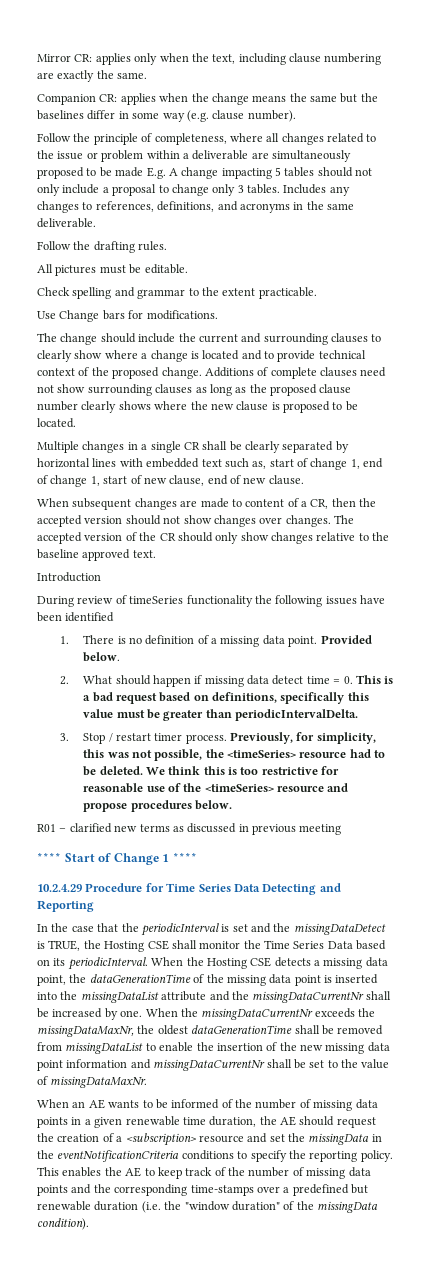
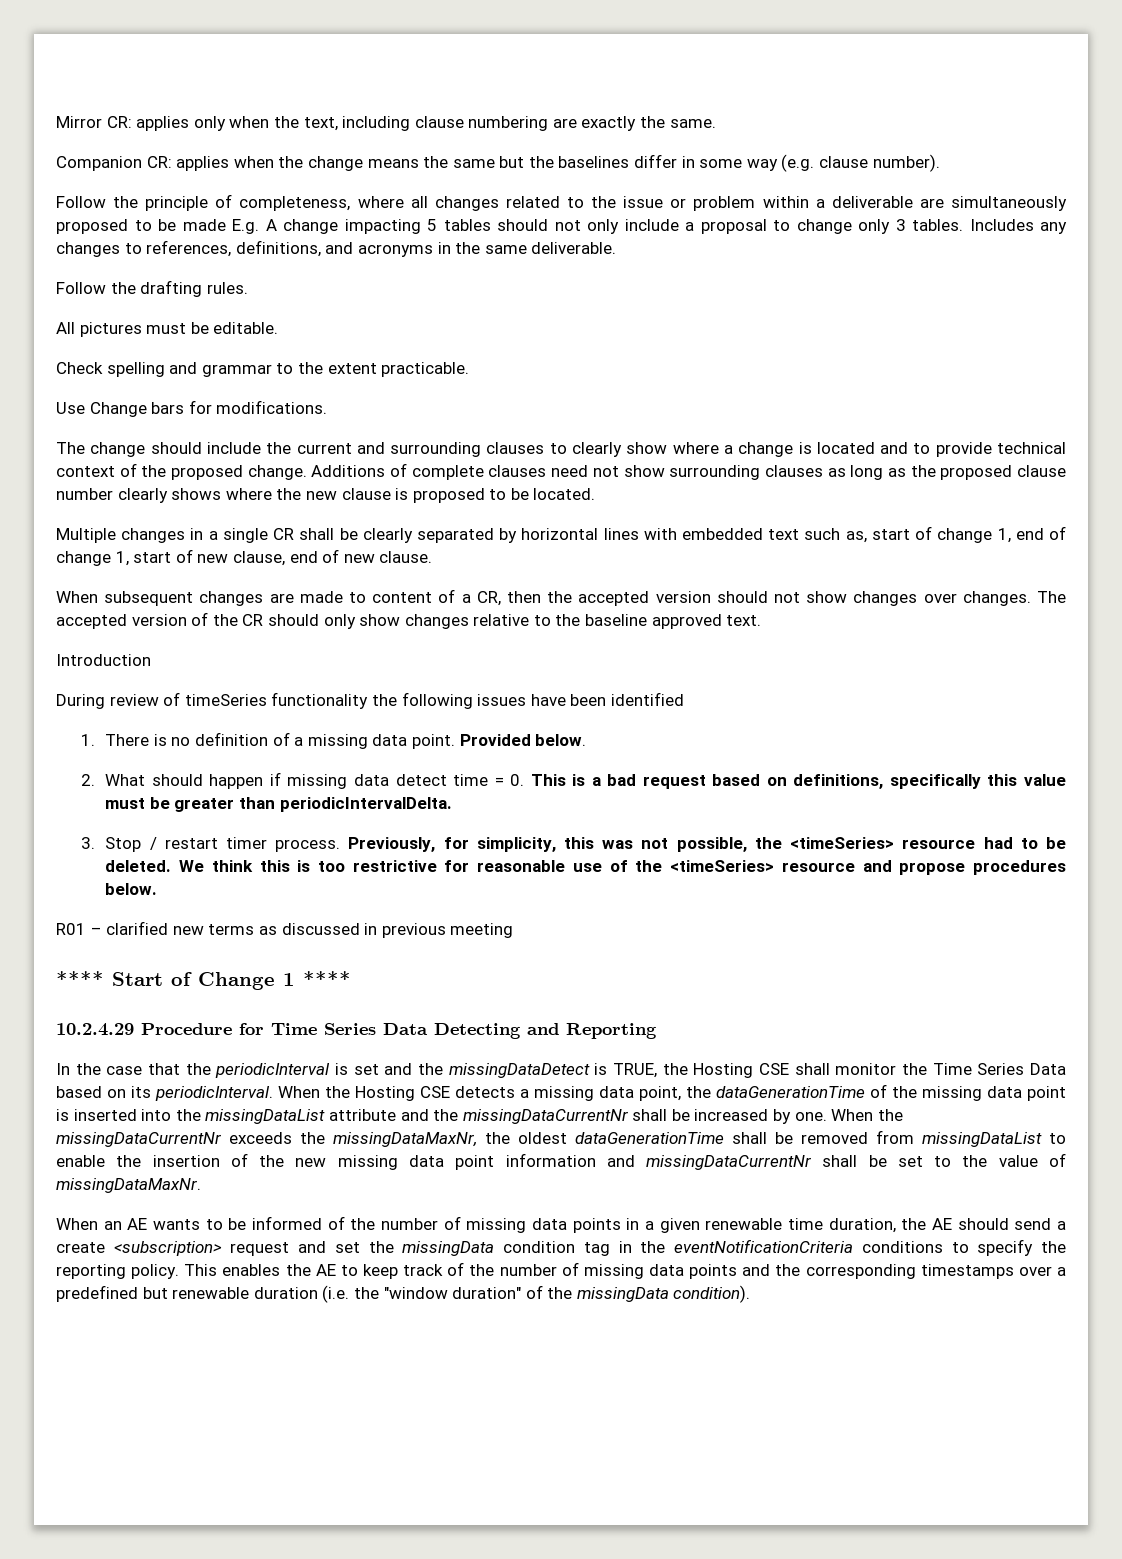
[336,1117,376,1128] [37,1133,244,1146] request the creation of a <subscription> resource -> [1014,1218,1066,1230] [56,1241,290,1256] send a create <subscription> request
(370, 1139) none -> [503,1241,610,1256] condition tag
[190,1185,254,1196] time-stamps -> [920,1264,1014,1279] timestamps

